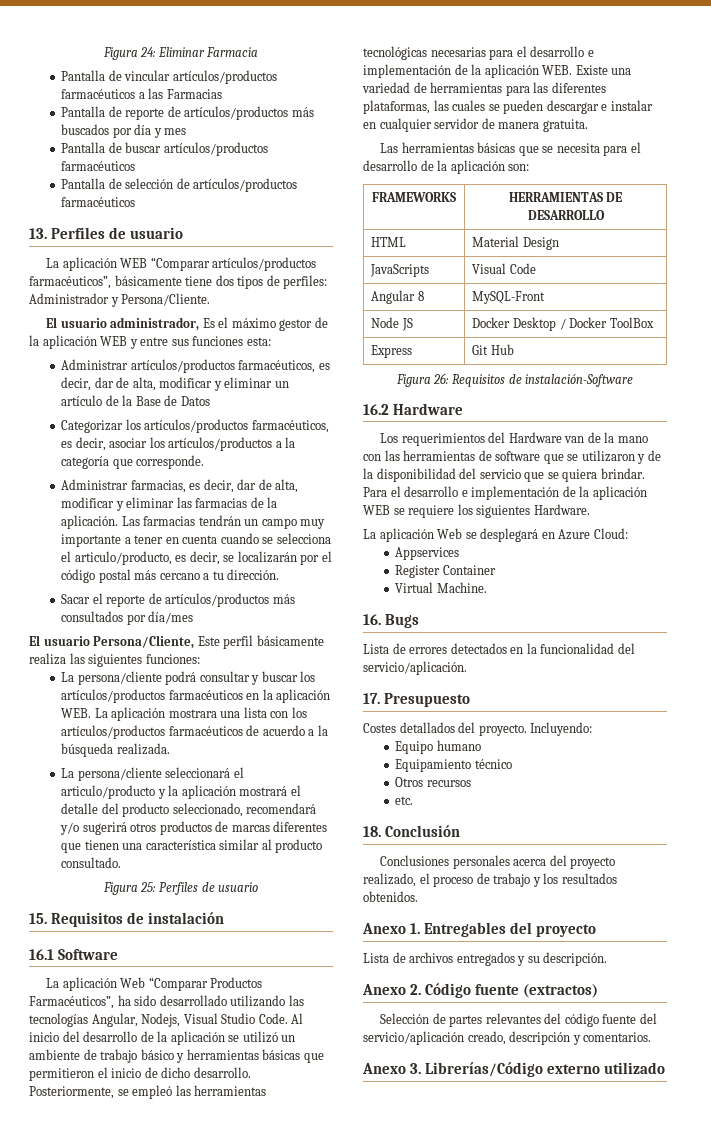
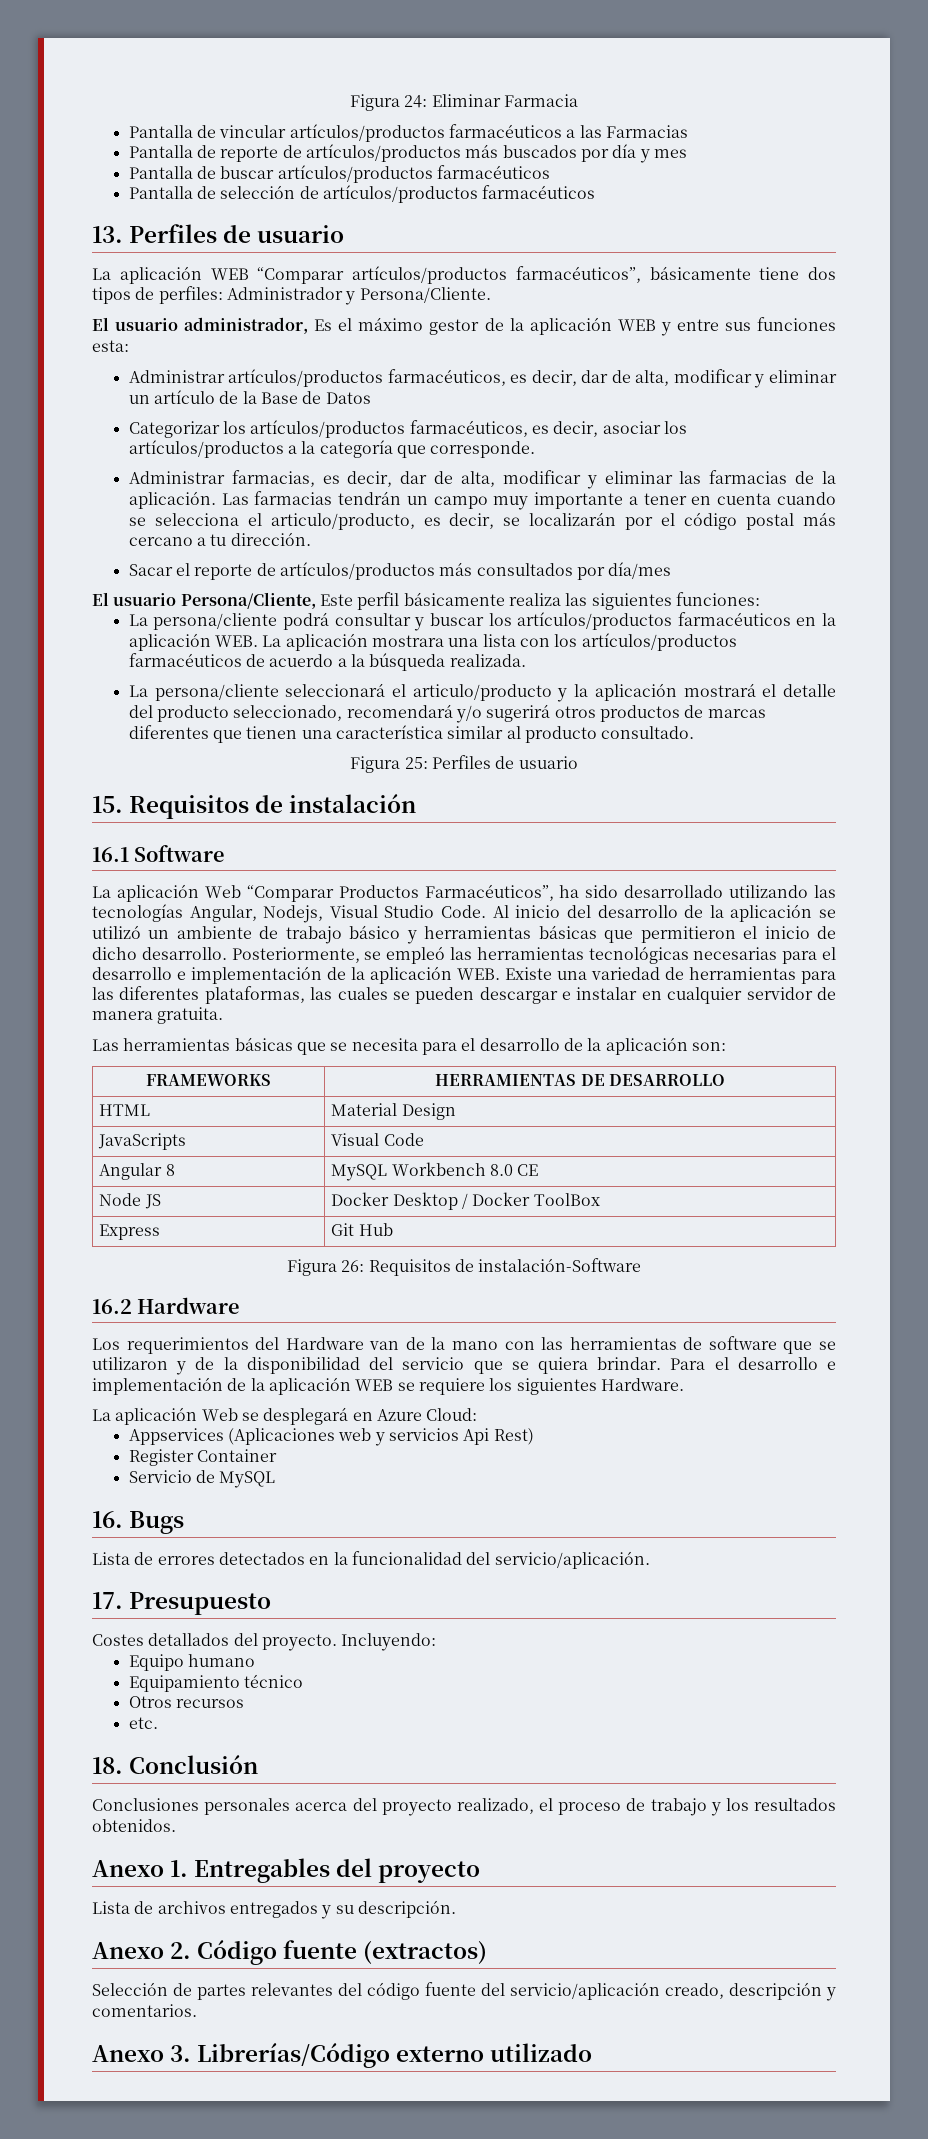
[472,291,546,304] MySQL-Front -> [331,1162,539,1181] MySQL Workbench 8.0 CE
(460, 553) none -> [228,1428,534,1446] (Aplicaciones web y servicios Api Rest)
[395,582,487,593] Virtual Machine. -> [128,1470,276,1488] Servicio de MySQL

